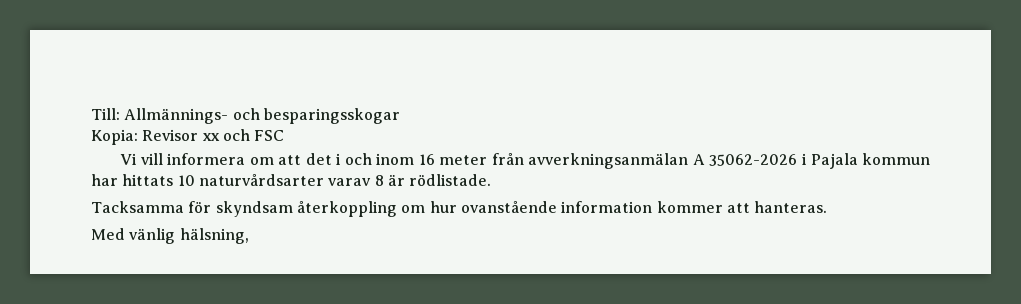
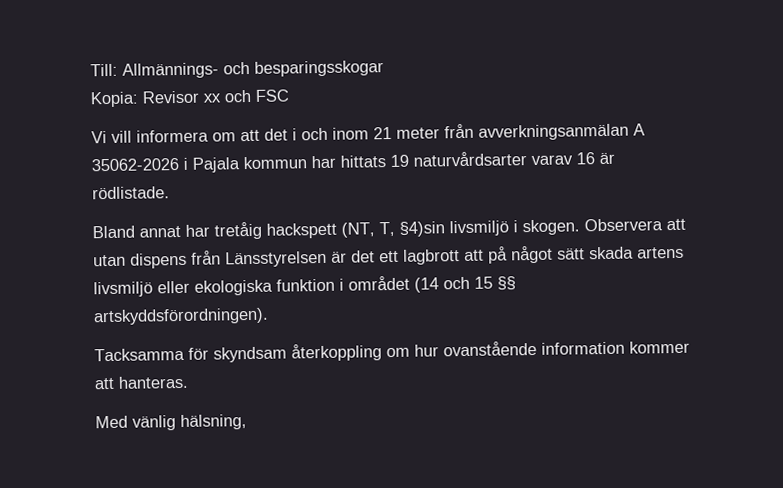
[418,154,435,165] 16 -> [373,126,392,140] 21
[177,175,195,186] 10 -> [390,154,409,168] 19
[374,175,384,186] 8 -> [576,152,595,165] 16
(492, 180) none -> [92,218,686,240] [93,245,684,269] [93,275,516,298] [93,307,269,326] // Bland annat har tretåig hackspett (NT, T, §4)sin livsmiljö i skogen. Observera att utan dispens från Länsstyrelsen är det ett lagbrott att på något sätt skada artens livsmiljö eller ekologiska funktion i området (14 och 15 §§ artskyddsförordningen).

